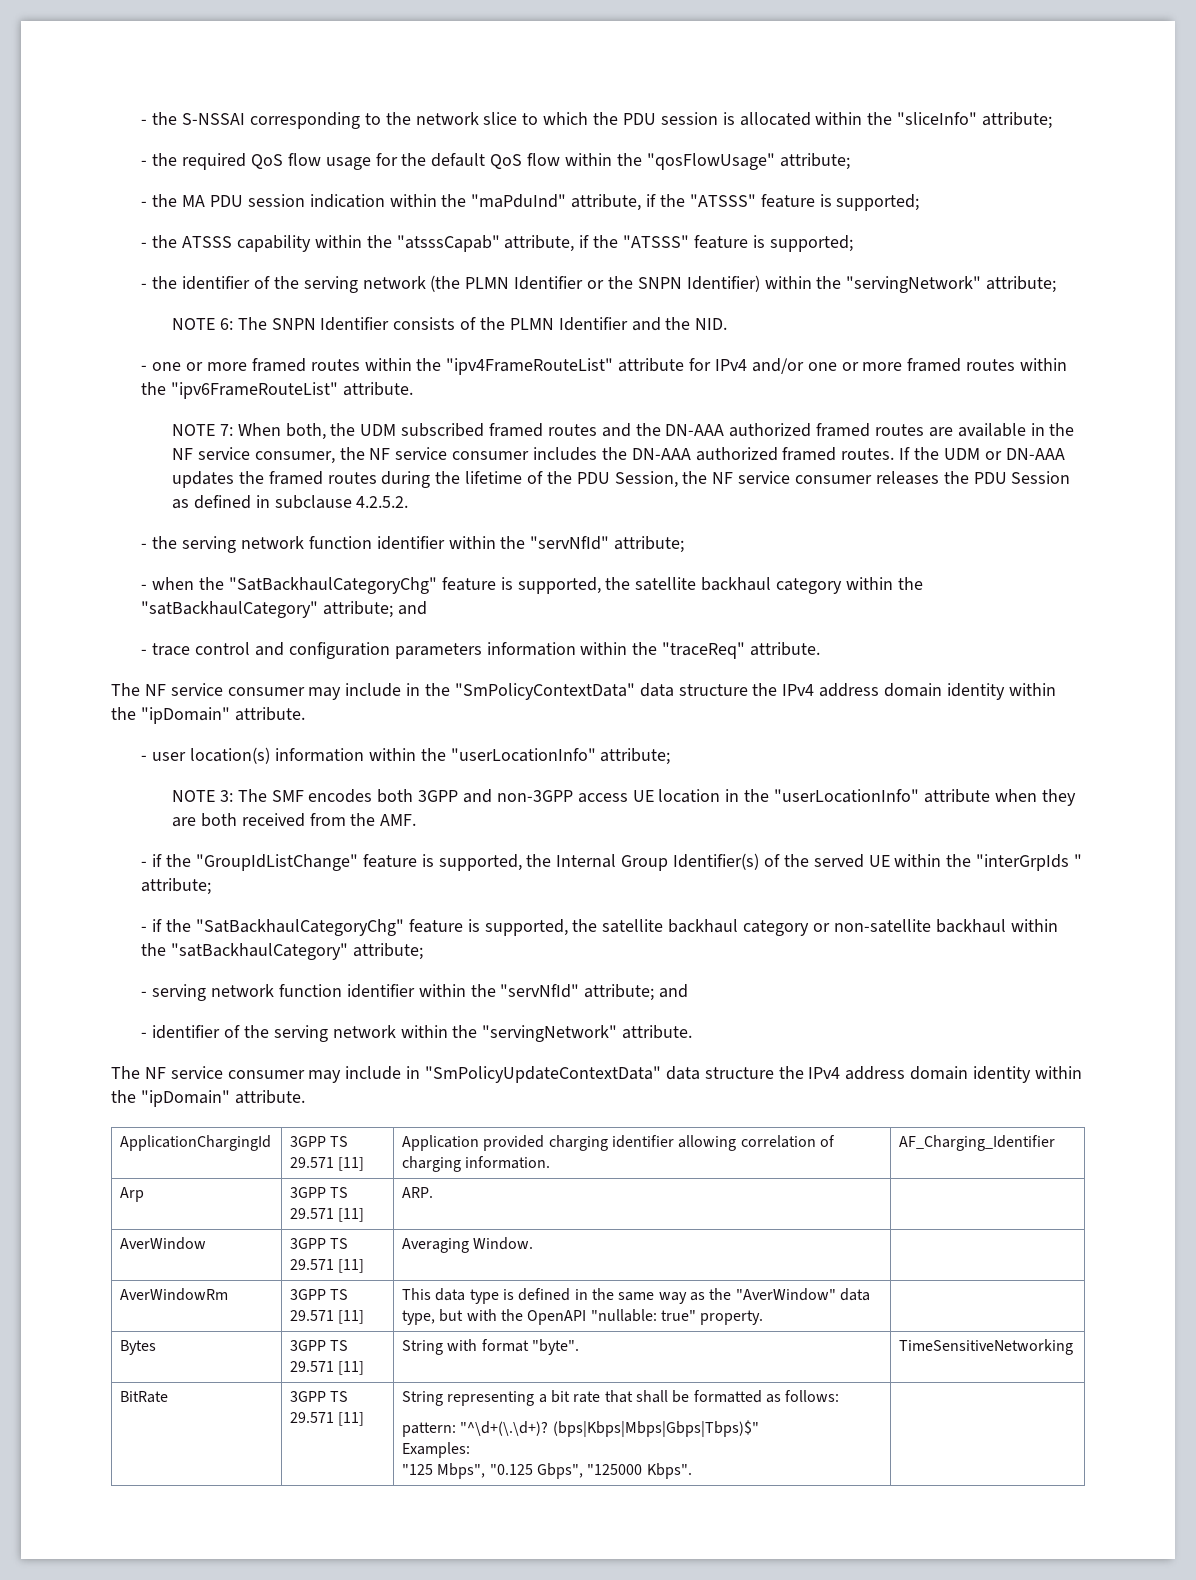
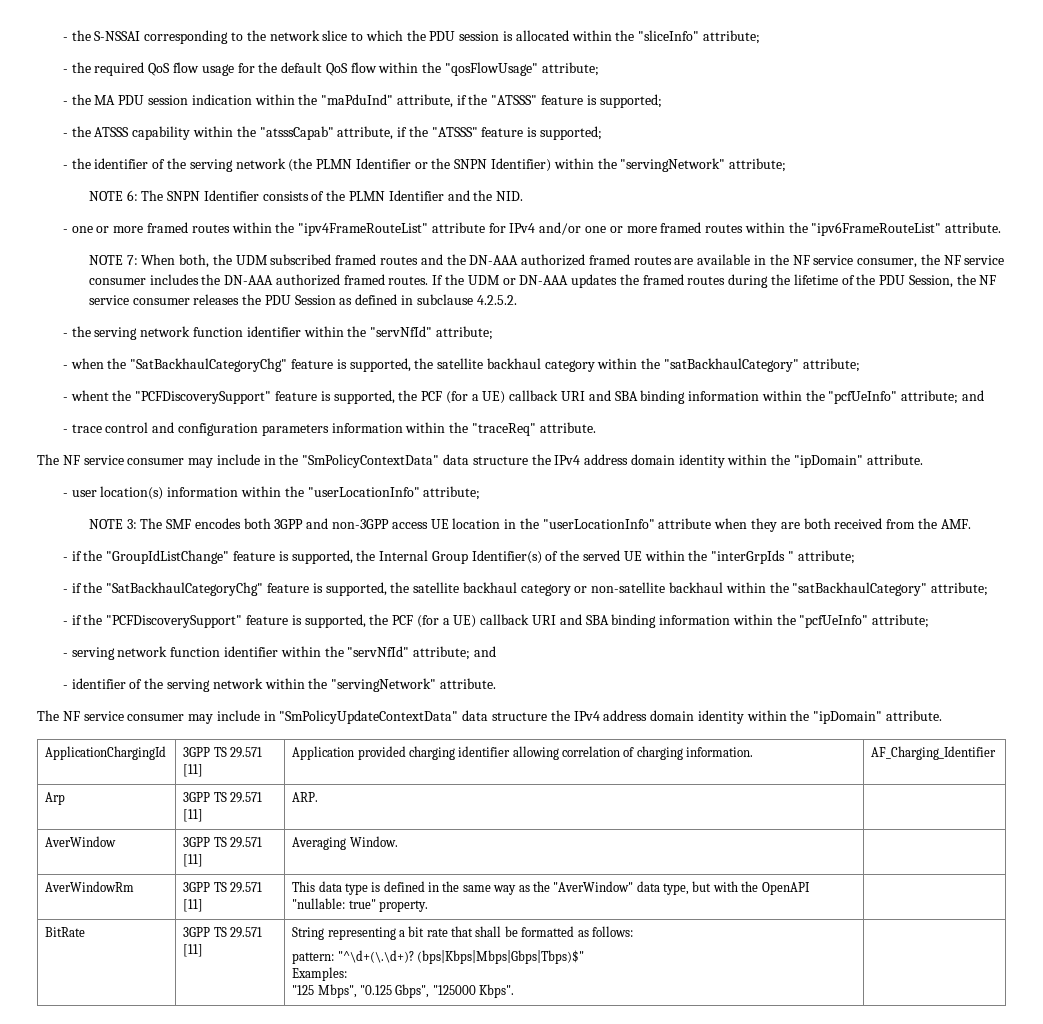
(394, 609) none -> [62,390,959,404] // - whent the "PCFDiscoverySupport" feature is supported, the PCF (for a UE) callback URI and SBA binding information within the "pcfUeInfo" attribute;
(424, 951) none -> [62,614,930,628] // - if the "PCFDiscoverySupport" feature is supported, the PCF (for a UE) callback URI and SBA binding information within the "pcfUeInfo" attribute;
[120,1340,157,1355] [290,1340,349,1351] [290,1361,365,1375] [402,1339,580,1355] [899,1339,1074,1355] // Bytes | 3GPP TS 29.571 [11] | String with format "byte". | TimeSensitiveNetworking -> (428, 906) none

